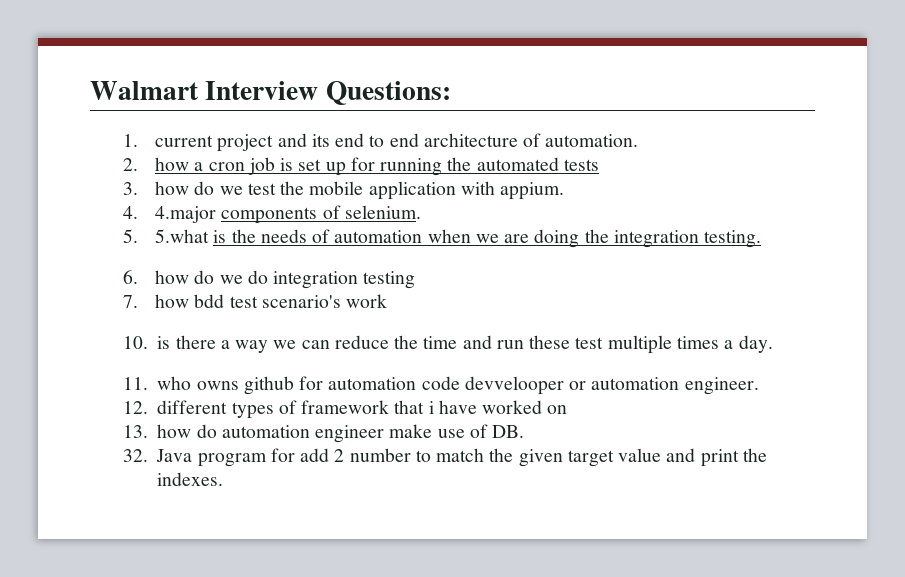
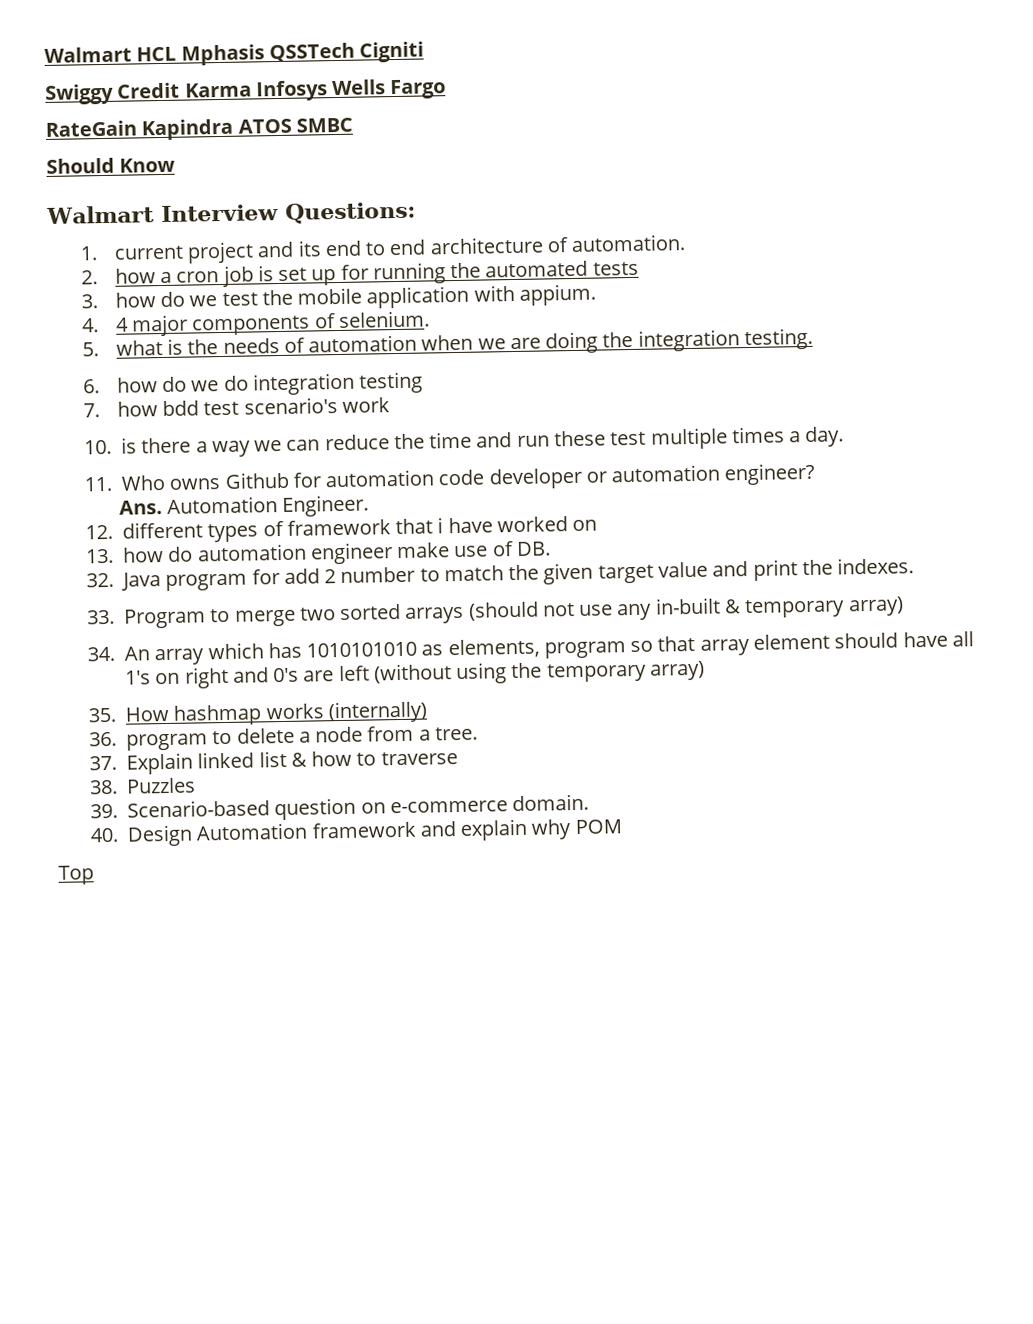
[90,81,199,100] Walmart -> [44,41,425,66] [45,79,447,105] [45,117,353,141] [46,157,176,174] [46,205,155,224] Walmart HCL Mphasis QSSTech Cigniti // Swiggy Credit Karma Infosys Wells Fargo // RateGain Kapindra ATOS SMBC // Should Know // Walmart
[155,206,217,223] 4.major -> [115,314,188,337] 4 major
[155,229,210,243] 5.what -> [115,340,163,356] what
[157,376,294,395] who owns github -> [121,471,289,491] Who owns Github
[464,376,564,395] devvelooper -> [488,467,583,490] developer
[684,377,759,395] engineer. -> [724,462,816,486] [118,494,370,517] engineer? // Ans. Automation Engineer.
(224, 479) none -> [87,596,904,629] [87,631,974,666] [125,660,706,689] [88,700,428,726] [89,725,478,751] [89,750,458,775] [89,777,197,795] [90,793,590,821] [90,818,622,847] [58,865,94,885] // 33. Program to merge two sorted arrays (should not use any in-built & temporary array) // 34. An array which has 1010101010 as elements, program so that array element should have all 1's on right and 0's are left (without using the temporary array) // 35. How hashmap works (internally) // 36. program to delete a node from a tree. // 37. Explain linked list & how to traverse // 38. Puzzles // 39. Scenario-based question on e-commerce domain. // 40. Design Automation framework and explain why POM // Top

